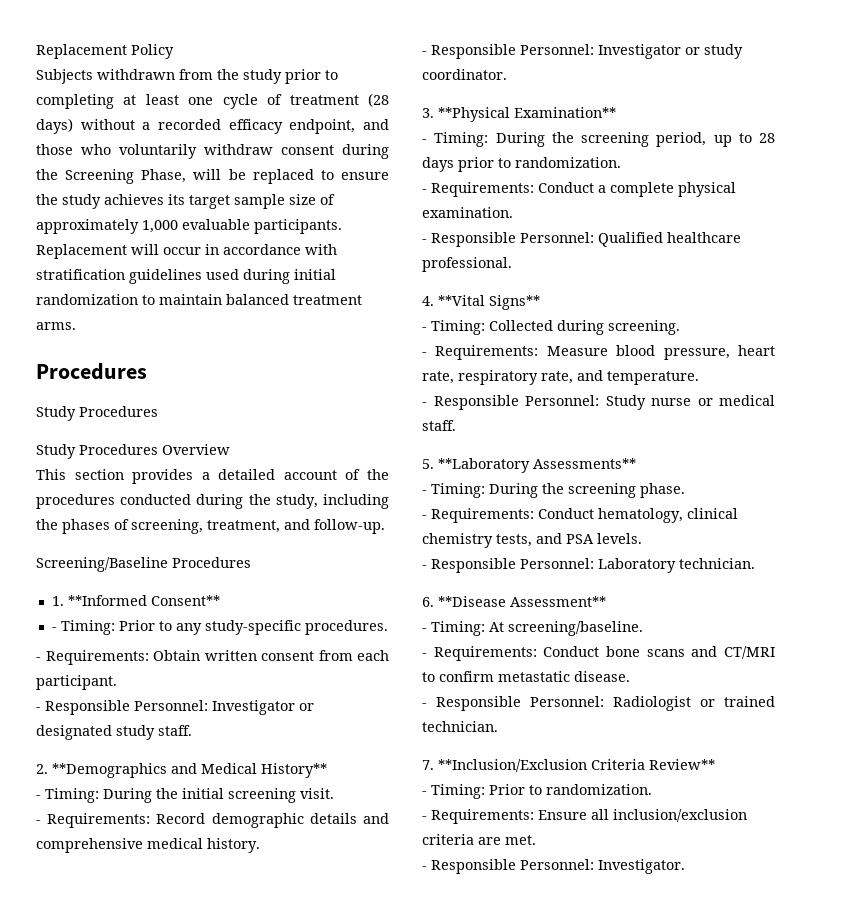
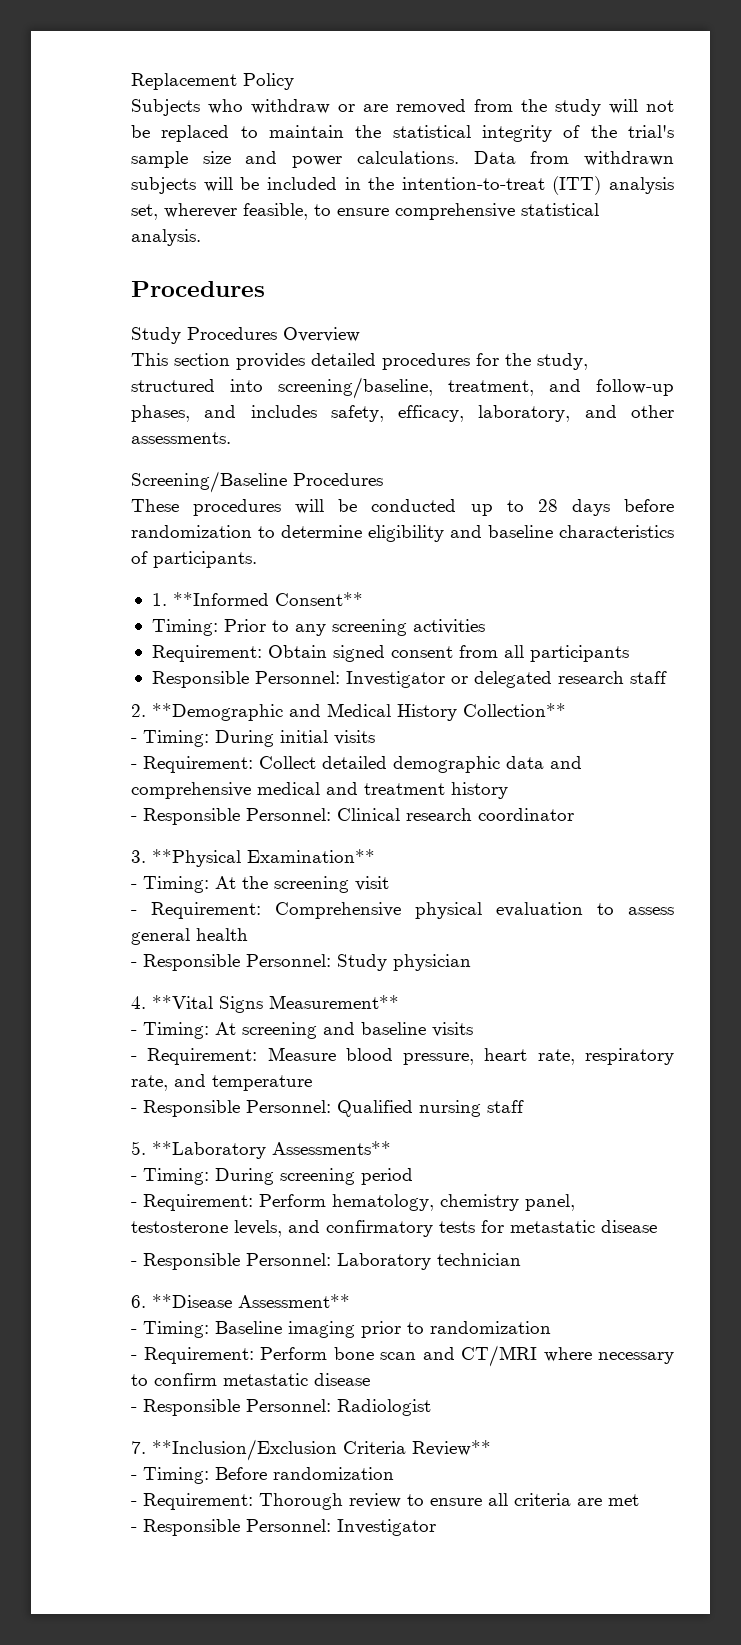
[97,69,338,84] [36,93,389,109] [36,118,389,134] [36,144,389,159] [36,169,389,184] [36,194,335,209] [36,219,342,234] [36,244,337,259] [36,269,336,284] [36,294,362,305] [36,322,76,330] [36,363,147,380] [36,406,158,421] [36,444,158,459] withdrawn from the study prior to completing at least one cycle of treatment (28 days) without a recorded efficacy endpoint, and those who voluntarily withdraw consent during the Screening Phase, will be replaced to ensure the study achieves its target sample size of approximately 1,000 evaluable participants. Replacement will occur in accordance with stratification guidelines used during initial randomization to maintain balanced treatment arms. // Procedures // Study Procedures // Study Procedures -> [208,99,674,116] [131,125,674,142] [131,151,674,168] [131,176,674,195] [131,203,599,220] [131,229,201,246] [131,281,265,297] [131,327,277,344] who withdraw or are removed from the study will not be replaced to maintain the statistical integrity of the trial's sample size and power calculations. Data from withdrawn subjects will be included in the intention-to-treat (ITT) analysis set, wherever feasible, to ensure comprehensive statistical analysis. // Procedures // Study Procedures
[201,469,389,480] [36,494,389,509] [36,519,385,534] [36,557,251,572] a detailed account of the procedures conducted during the study, including the phases of screening, treatment, and follow-up. // Screening/Baseline Procedures -> [311,353,588,370] [131,377,674,399] [131,405,674,422] [131,432,231,444] [131,471,383,493] [131,499,674,516] [131,525,674,542] [131,551,257,568] detailed procedures for the study, structured into screening/baseline, treatment, and follow-up phases, and includes safety, efficacy, laboratory, and other assessments. // Screening/Baseline Procedures // These procedures will be conducted up to 28 days before randomization to determine eligibility and baseline characteristics of participants.
[51,627,57,631] - -> (363, 599) none
[204,620,388,635] [36,650,389,665] [36,675,117,690] [36,700,314,715] [36,725,192,740] [36,763,327,778] [36,788,334,803] [36,813,389,828] [36,838,260,853] [422,44,743,59] [422,69,507,80] study-specific procedures. // - Requirements: Obtain written consent from each participant. // - Responsible Personnel: Investigator or designated study staff. // 2. **Demographics and Medical History** // - Timing: During the initial screening visit. // - Requirements: Record demographic details and comprehensive medical history. // - Responsible Personnel: Investigator or study coordinator. -> [331,619,485,636] [151,645,629,662] [151,671,667,688] [131,703,566,721] [131,730,375,747] [131,756,582,773] [131,782,508,799] [131,808,574,825] screening activities // Requirement: Obtain signed consent from all participants // Responsible Personnel: Investigator or delegated research staff // 2. **Demographic and Medical History Collection** // - Timing: During initial visits // - Requirement: Collect detailed demographic data and comprehensive medical and treatment history // - Responsible Personnel: Clinical research coordinator
[495,132,775,147] [422,157,621,172] [422,182,736,197] [422,207,513,218] [422,232,741,247] [422,257,512,272] During the screening period, up to 28 days prior to randomization. // - Requirements: Conduct a complete physical examination. // - Responsible Personnel: Qualified healthcare professional. -> [215,876,389,893] [131,902,674,919] [131,928,248,945] [131,954,471,971] At the screening visit // - Requirement: Comprehensive physical evaluation to assess general health // - Responsible Personnel: Study physician
[489,295,540,310] [422,320,680,335] [422,345,539,360] Signs** // - Timing: Collected during screening. // - Requirements: -> [219,995,399,1013] [131,1022,473,1039] [131,1048,258,1065] Signs Measurement** // - Timing: At screening and baseline visits // - Requirement:
[607,371,699,385] [422,395,775,410] [422,420,456,431] temperature. // - Responsible Personnel: Study nurse or medical staff. -> [212,1075,312,1091] [131,1100,524,1117] temperature // - Responsible Personnel: Qualified nursing staff
[542,483,685,498] [422,508,738,523] [422,533,642,548] the screening phase. // - Requirements: Conduct hematology, clinical chemistry tests, and PSA levels. -> [280,1168,413,1185] [131,1194,575,1211] [131,1220,657,1237] screening period // - Requirement: Perform hematology, chemistry panel, testosterone levels, and confirmatory tests for metastatic disease
[679,558,755,569] technician. -> [437,1253,521,1266] technician
[489,621,643,636] [422,646,775,661] At screening/baseline. // - Requirements: Conduct bone scans and CT/MRI -> [215,1321,551,1338] [131,1345,674,1367] Baseline imaging prior to randomization // - Requirement: Perform bone scan and CT/MRI where necessary
[574,671,630,682] disease. -> [314,1373,370,1386] disease
[700,696,775,707] [422,721,498,732] or trained technician. -> (431, 1407) none
[489,784,652,795] [422,809,747,824] Prior to randomization. // - Requirements: Ensure all inclusion/exclusion -> [215,1467,394,1480] [131,1493,508,1510] Before randomization // - Requirement: Thorough review to ensure all
[505,835,536,845] [422,859,685,874] met. // - Responsible Personnel: Investigator. -> [608,1494,639,1506] [131,1519,436,1536] met // - Responsible Personnel: Investigator

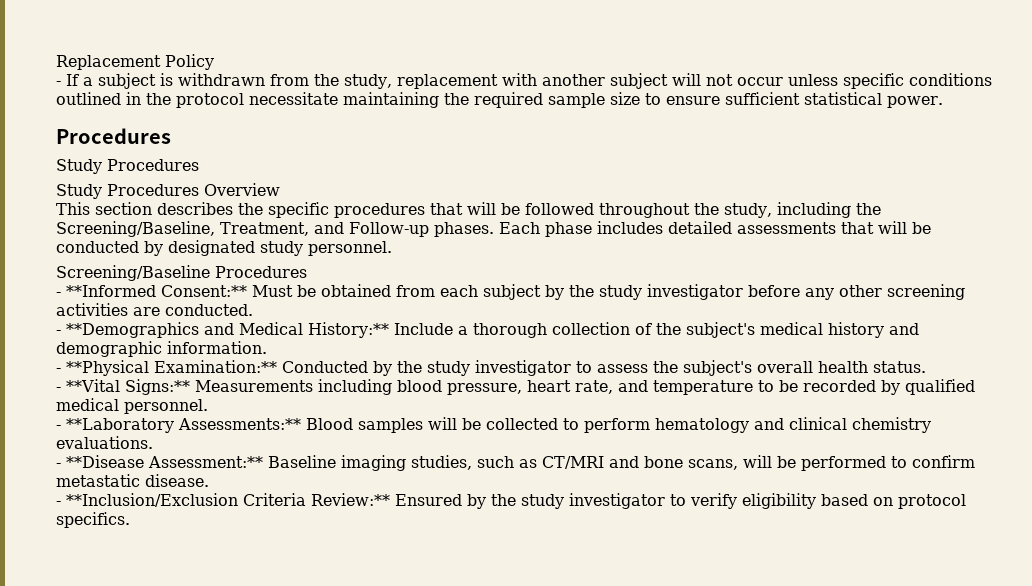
[131,99,674,116] [131,125,674,142] [131,151,674,168] [131,176,674,195] [131,203,599,220] [131,229,201,246] [131,281,265,297] [131,327,277,344] Subjects who withdraw or are removed from the study will not be replaced to maintain the statistical integrity of the trial's sample size and power calculations. Data from withdrawn subjects will be included in the intention-to-treat (ITT) analysis set, wherever feasible, to ensure comprehensive statistical analysis. // Procedures // Study Procedures -> [56,73,992,89] [56,92,943,108] [56,128,171,144] [56,159,199,174] [56,184,199,199] - If a subject is withdrawn from the study, replacement with another subject will not occur unless specific conditions outlined in the protocol necessitate maintaining the required sample size to ensure sufficient statistical power. // Procedures // Study Procedures // Study Procedures
[236,353,588,370] [131,377,674,399] [131,405,674,422] [131,432,231,444] [131,471,383,493] [131,499,674,516] [131,525,674,542] [131,551,257,568] [151,592,363,606] [151,619,485,636] [151,645,629,662] [151,671,667,688] [131,703,566,721] [131,730,375,747] [131,756,582,773] [131,782,508,799] [131,808,574,825] [131,849,375,867] [131,876,389,893] [131,902,674,919] [131,928,248,945] [131,954,471,971] [131,995,399,1013] [131,1022,473,1039] [131,1047,336,1065] provides detailed procedures for the study, structured into screening/baseline, treatment, and follow-up phases, and includes safety, efficacy, laboratory, and other assessments. // Screening/Baseline Procedures // These procedures will be conducted up to 28 days before randomization to determine eligibility and baseline characteristics of participants. // 1. **Informed Consent** // Timing: Prior to any screening activities // Requirement: Obtain signed consent from all participants // Responsible Personnel: Investigator or delegated research staff // 2. **Demographic and Medical History Collection** // - Timing: During initial visits // - Requirement: Collect detailed demographic data and comprehensive medical and treatment history // - Responsible Personnel: Clinical research coordinator // 3. **Physical Examination** // - Timing: At the screening visit // - Requirement: Comprehensive physical evaluation to assess general health // - Responsible Personnel: Study physician // 4. **Vital Signs Measurement** // - Timing: At screening and baseline visits // - Requirement: Measure -> [157,202,881,218] [56,221,931,237] [56,240,392,256] [56,265,307,281] [56,284,965,300] [56,303,253,316] [56,322,919,338] [56,341,267,357] [56,360,926,376] [56,379,392,395] describes the specific procedures that will be followed throughout the study, including the Screening/Baseline, Treatment, and Follow-up phases. Each phase includes detailed assessments that will be conducted by designated study personnel. // Screening/Baseline Procedures // - **Informed Consent:** Must be obtained from each subject by the study investigator before any other screening activities are conducted. // - **Demographics and Medical History:** Include a thorough collection of the subject's medical history and demographic information. // - **Physical Examination:** Conducted by the study investigator to assess the subject's overall health status. // - **Vital Signs:** Measurements including
[585,1048,674,1065] [131,1075,168,1091] respiratory rate, -> (613, 387) none
[131,1100,524,1117] [131,1141,391,1159] [131,1168,413,1185] [131,1194,575,1211] [131,1220,657,1237] [131,1253,521,1270] [131,1294,350,1308] [131,1321,551,1338] [131,1345,674,1367] // - Responsible Personnel: Qualified nursing staff // 5. **Laboratory Assessments** // - Timing: During screening period // - Requirement: Perform hematology, chemistry panel, testosterone levels, and confirmatory tests for metastatic disease // - Responsible Personnel: Laboratory technician // 6. **Disease Assessment** // - Timing: Baseline imaging prior to randomization // - Requirement: Perform bone scan and CT/MRI where necessary -> [758,379,975,395] [56,398,208,414] [56,417,931,433] [56,436,153,449] [56,455,886,471] to be recorded by qualified medical personnel. // - **Laboratory Assessments:** Blood samples will be collected to perform hematology and clinical chemistry evaluations. // - **Disease Assessment:** Baseline imaging studies, such as CT/MRI and bone scans, will be performed
[314,1373,370,1386] [131,1399,431,1416] [131,1439,491,1461] [131,1467,394,1484] [131,1493,639,1510] [131,1519,436,1536] disease // - Responsible Personnel: Radiologist // 7. **Inclusion/Exclusion Criteria Review** // - Timing: Before randomization // - Requirement: Thorough review to ensure all criteria are met // - Responsible Personnel: Investigator -> [145,474,209,487] [56,493,966,509] [56,512,130,528] disease. // - **Inclusion/Exclusion Criteria Review:** Ensured by the study investigator to verify eligibility based on protocol specifics.

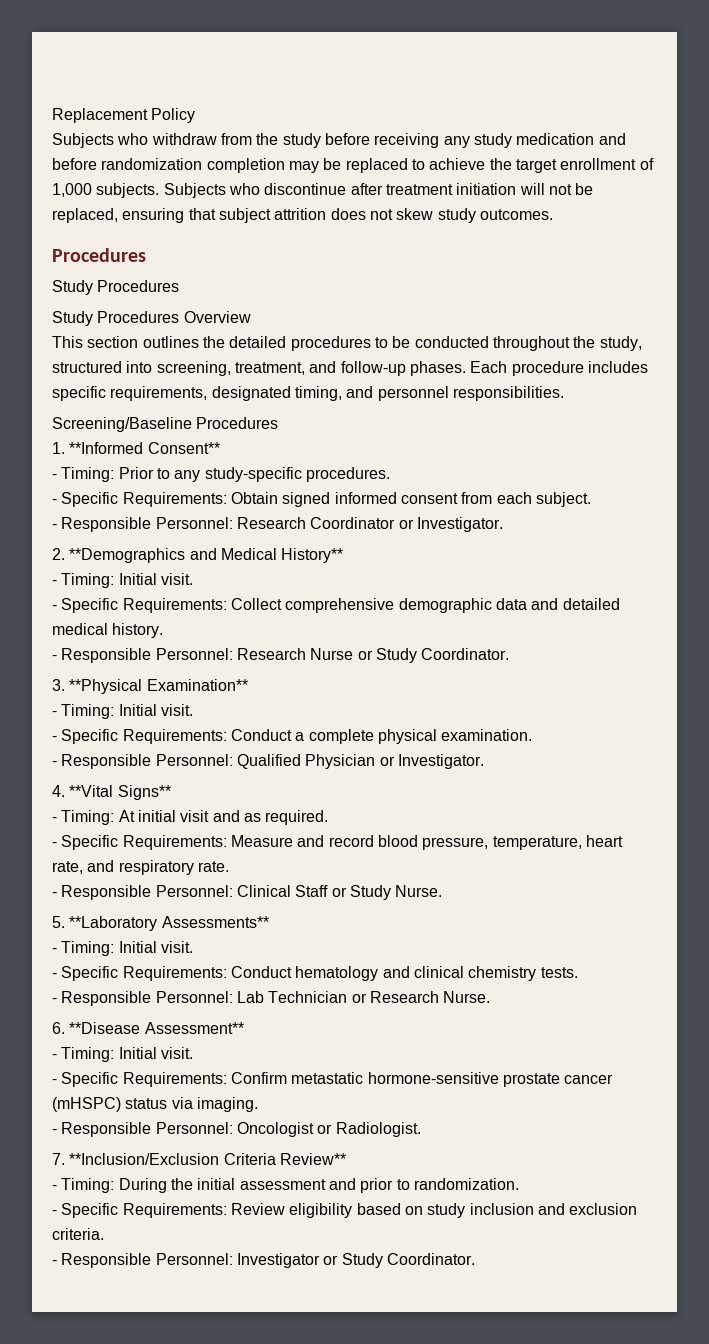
[56,73,992,89] [56,92,943,108] - If a subject is withdrawn from the study, replacement with another subject will not occur unless specific conditions outlined in the protocol necessitate maintaining the required sample size to ensure sufficient statistical power. -> [52,133,626,148] [52,158,654,173] [52,183,594,198] [52,208,553,223] Subjects who withdraw from the study before receiving any study medication and before randomization completion may be replaced to achieve the target enrollment of 1,000 subjects. Subjects who discontinue after treatment initiation will not be replaced, ensuring that subject attrition does not skew study outcomes.
[157,202,881,218] [56,221,931,237] [56,240,392,256] [56,265,307,281] [56,284,965,300] [56,303,253,316] [56,322,919,338] [56,341,267,357] [56,360,926,376] [56,379,392,395] describes the specific procedures that will be followed throughout the study, including the Screening/Baseline, Treatment, and Follow-up phases. Each phase includes detailed assessments that will be conducted by designated study personnel. // Screening/Baseline Procedures // - **Informed Consent:** Must be obtained from each subject by the study investigator before any other screening activities are conducted. // - **Demographics and Medical History:** Include a thorough collection of the subject's medical history and demographic information. // - **Physical Examination:** Conducted by the study investigator to assess the subject's overall health status. // - **Vital Signs:** Measurements including -> [142,336,642,351] [52,361,648,376] [52,386,564,401] [52,417,279,432] [52,442,220,454] [52,467,390,482] [52,492,591,507] [52,517,503,532] [52,548,344,563] [52,573,193,588] [52,598,620,613] [52,623,164,638] [52,648,510,663] [52,679,248,694] [52,704,193,719] [52,729,533,744] [52,754,484,769] [52,785,171,800] [52,810,329,825] [52,835,374,850] outlines the detailed procedures to be conducted throughout the study, structured into screening, treatment, and follow-up phases. Each procedure includes specific requirements, designated timing, and personnel responsibilities. // Screening/Baseline Procedures // 1. **Informed Consent** // - Timing: Prior to any study-specific procedures. // - Specific Requirements: Obtain signed informed consent from each subject. // - Responsible Personnel: Research Coordinator or Investigator. // 2. **Demographics and Medical History** // - Timing: Initial visit. // - Specific Requirements: Collect comprehensive demographic data and detailed medical history. // - Responsible Personnel: Research Nurse or Study Coordinator. // 3. **Physical Examination** // - Timing: Initial visit. // - Specific Requirements: Conduct a complete physical examination. // - Responsible Personnel: Qualified Physician or Investigator. // 4. **Vital Signs** // - Timing: At initial visit and as required. // - Specific Requirements: Measure and record
(522, 389) none -> [492,836,582,850] temperature,
[653,379,975,395] [56,398,208,414] [56,417,650,433] temperature to be recorded by qualified medical personnel. // - **Laboratory Assessments:** Blood samples will be collected to perform -> [118,860,229,875] [52,885,443,900] [52,916,269,931] [52,941,193,956] [52,966,292,981] respiratory rate. // - Responsible Personnel: Clinical Staff or Study Nurse. // 5. **Laboratory Assessments** // - Timing: Initial visit. // - Specific Requirements: Conduct
[56,436,153,449] [56,455,975,471] [56,474,209,487] [56,493,966,509] [56,512,130,528] evaluations. // - **Disease Assessment:** Baseline imaging studies, such as CT/MRI and bone scans, will be performed to confirm metastatic disease. // - **Inclusion/Exclusion Criteria Review:** Ensured by the study investigator to verify eligibility based on protocol specifics. -> [540,967,578,978] [52,991,491,1006] [52,1022,244,1034] [52,1047,193,1062] [52,1072,614,1087] [52,1097,258,1112] [52,1122,421,1137] [52,1153,346,1165] [52,1178,519,1193] [52,1203,638,1218] [52,1228,104,1240] [52,1253,475,1268] tests. // - Responsible Personnel: Lab Technician or Research Nurse. // 6. **Disease Assessment** // - Timing: Initial visit. // - Specific Requirements: Confirm metastatic hormone-sensitive prostate cancer (mHSPC) status via imaging. // - Responsible Personnel: Oncologist or Radiologist. // 7. **Inclusion/Exclusion Criteria Review** // - Timing: During the initial assessment and prior to randomization. // - Specific Requirements: Review eligibility based on study inclusion and exclusion criteria. // - Responsible Personnel: Investigator or Study Coordinator.

